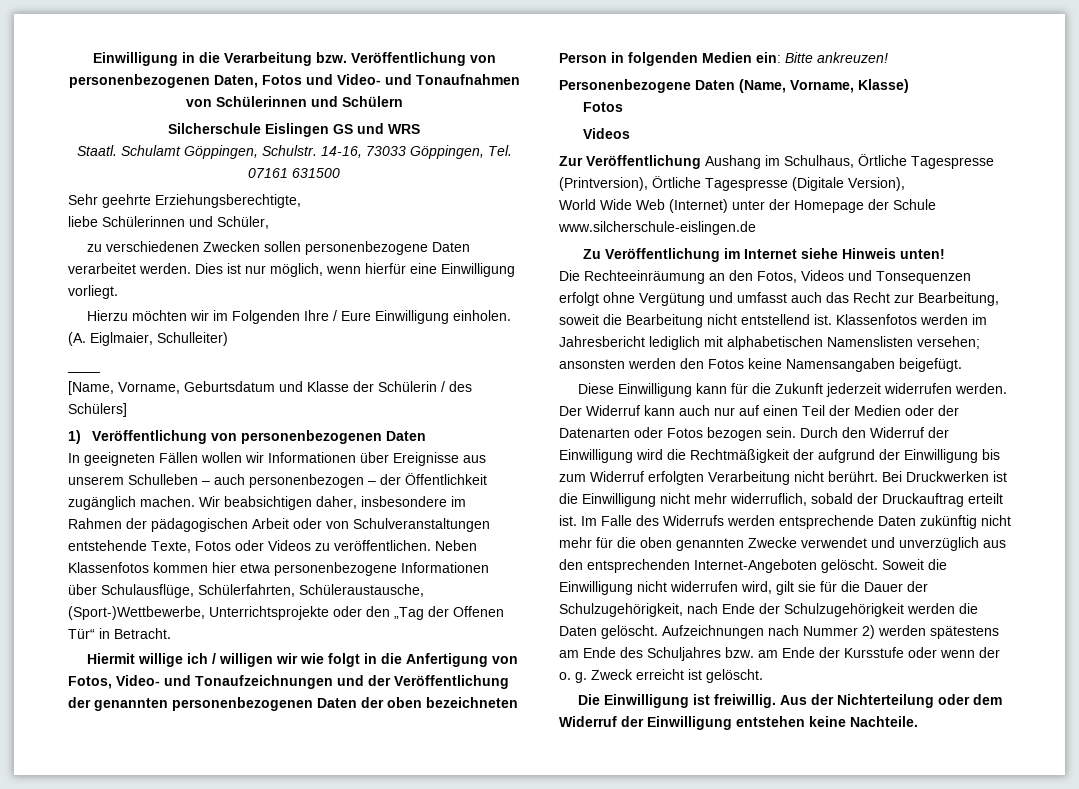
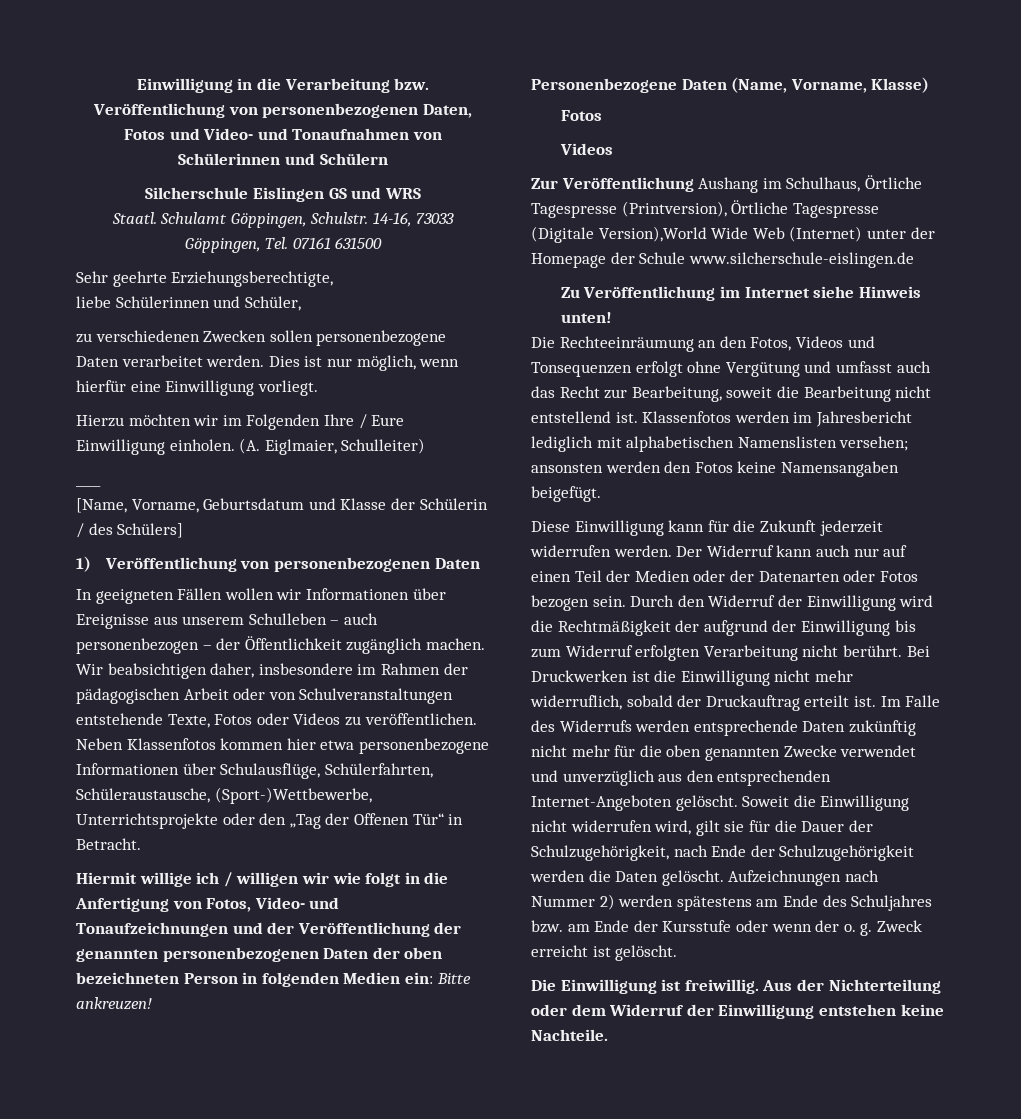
[848,177,905,191] [559,199,596,210] Version), // World -> [598,226,707,242] Version),World

